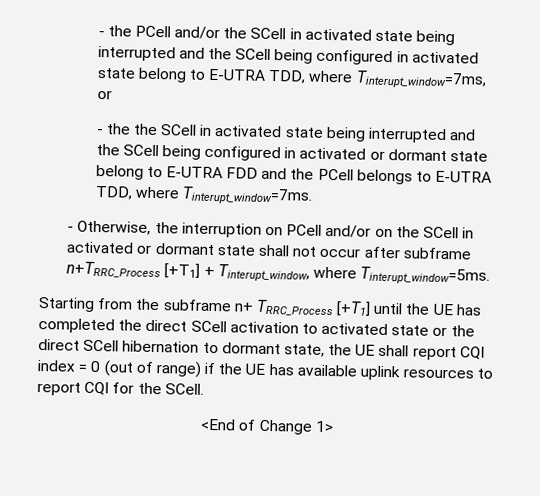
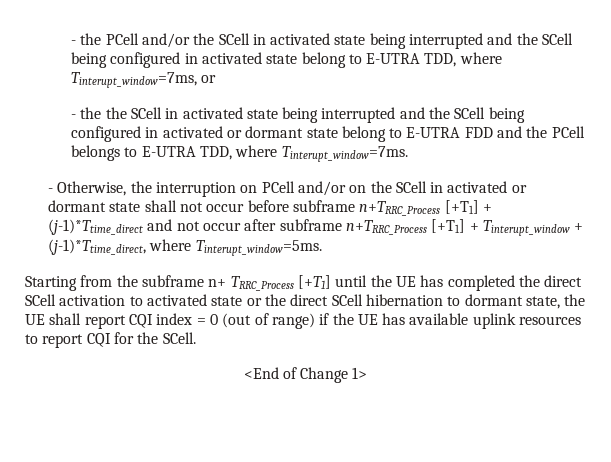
(362, 252) none -> [247,200,492,216] [47,219,241,235] before subframe n+TRRC_Process [+T1] + (j-1)*Ttime_direct and not occur
[217,264,310,282] Tinterupt_window, -> [482,220,584,236] [47,239,146,255] Tinterupt_window + (j-1)*Ttime_direct,

